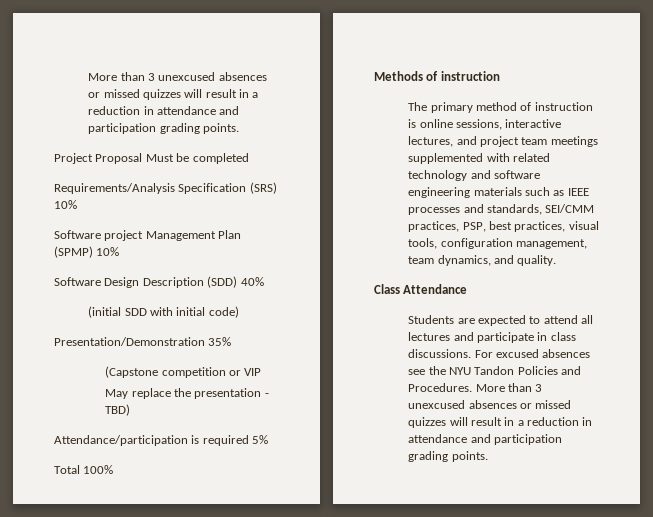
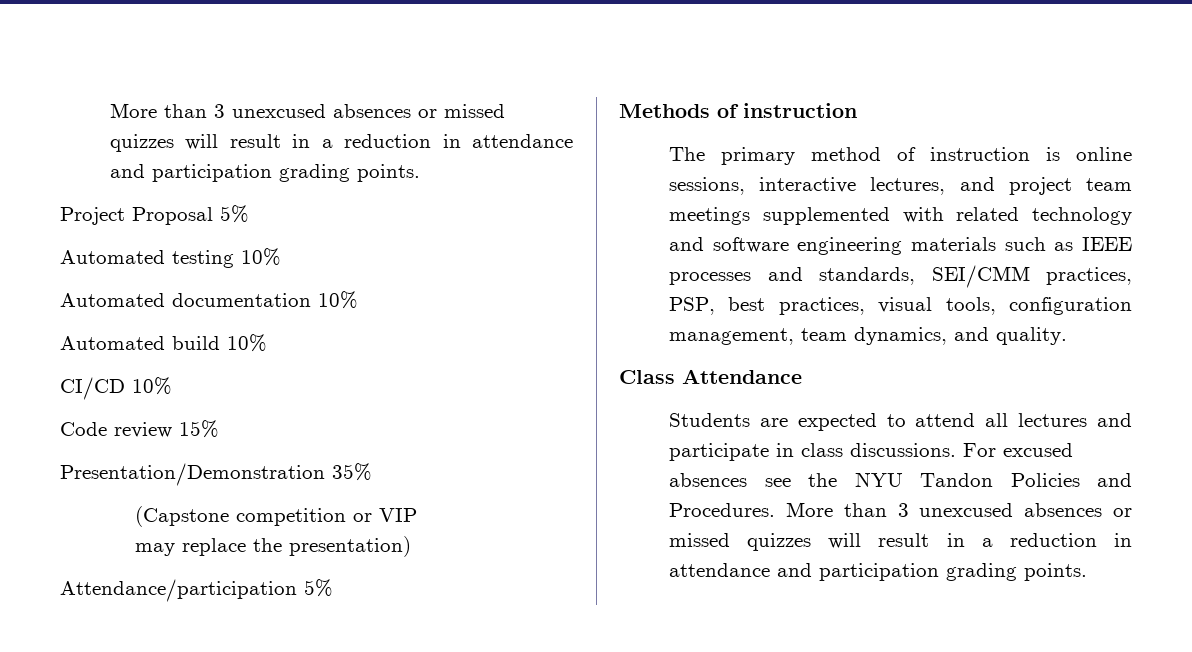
[145,153,249,164] [54,182,277,194] [54,200,77,209] [54,230,242,241] [54,246,120,258] [54,276,264,288] [88,306,239,318] Must be completed // Requirements/Analysis Specification (SRS) 10% // Software project Management Plan (SPMP) 10% // Software Design Description (SDD) 40% // (initial SDD with initial code) -> [220,205,249,223] [60,248,281,268] [60,291,358,309] [60,334,267,352] [60,377,172,400] [60,420,219,438] 5% // Automated testing 10% // Automated documentation 10% // Automated build 10% // CI/CD 10% // Code review 15%
[105,389,129,399] May -> [135,543,176,556] may
[194,388,269,399] [105,404,131,416] presentation - TBD) -> [289,536,412,557] presentation)
[191,435,269,446] [54,465,114,474] is required 5% // Total 100% -> [304,579,333,597] 5%

